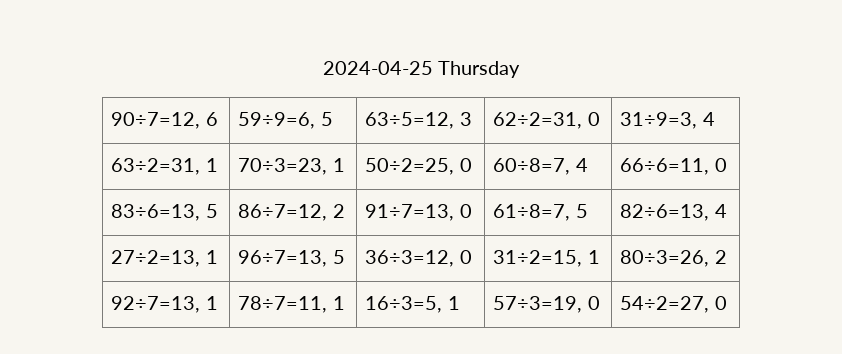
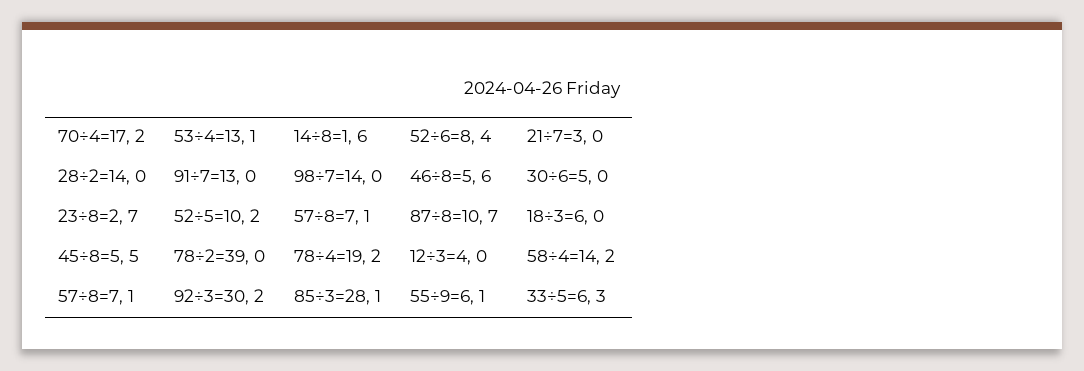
[322,61,521,78] [111,112,218,129] [238,112,333,129] [365,112,472,129] [493,112,600,129] [620,112,715,129] [111,158,218,175] [238,158,345,175] [365,158,472,175] [493,158,571,175] 2024-04-25 Thursday // 90÷7=12, 6 | 59÷9=6, 5 | 63÷5=12, 3 | 62÷2=31, 0 | 31÷9=3, 4 // 63÷2=31, 1 | 70÷3=23, 1 | 50÷2=25, 0 | 60÷8=7, -> [463,81,622,98] [58,129,145,145] [174,130,256,145] [294,130,367,145] [410,129,476,145] 2024-04-26 Friday // 70÷4=17, 2 | 53÷4=13, 1 | 14÷8=1, 6 | 52÷6=8,
[620,158,727,175] [111,204,218,221] [238,204,345,221] [365,204,472,221] [493,204,588,221] [620,204,727,221] [111,250,218,267] [238,250,345,267] [365,250,472,267] [493,250,600,267] [620,250,727,267] [111,296,218,313] [238,296,345,313] [365,296,460,313] [493,296,600,313] [620,296,727,313] 66÷6=11, 0 // 83÷6=13, 5 | 86÷7=12, 2 | 91÷7=13, 0 | 61÷8=7, 5 | 82÷6=13, 4 // 27÷2=13, 1 | 96÷7=13, 5 | 36÷3=12, 0 | 31÷2=15, 1 | 80÷3=26, 2 // 92÷7=13, 1 | 78÷7=11, 1 | 16÷3=5, 1 | 57÷3=19, 0 | 54÷2=27, 0 -> [527,129,603,145] [58,169,146,185] [174,170,256,185] [294,170,382,185] [410,170,491,185] [527,170,608,185] [58,209,138,225] [174,209,260,225] [294,210,370,225] [410,210,498,225] [527,210,604,225] [58,250,139,265] [174,249,265,265] [294,249,381,265] [410,249,487,265] [527,249,615,265] [58,290,134,305] [174,289,264,305] [294,289,381,305] [410,290,485,305] [527,290,606,305] 21÷7=3, 0 // 28÷2=14, 0 | 91÷7=13, 0 | 98÷7=14, 0 | 46÷8=5, 6 | 30÷6=5, 0 // 23÷8=2, 7 | 52÷5=10, 2 | 57÷8=7, 1 | 87÷8=10, 7 | 18÷3=6, 0 // 45÷8=5, 5 | 78÷2=39, 0 | 78÷4=19, 2 | 12÷3=4, 0 | 58÷4=14, 2 // 57÷8=7, 1 | 92÷3=30, 2 | 85÷3=28, 1 | 55÷9=6, 1 | 33÷5=6, 3

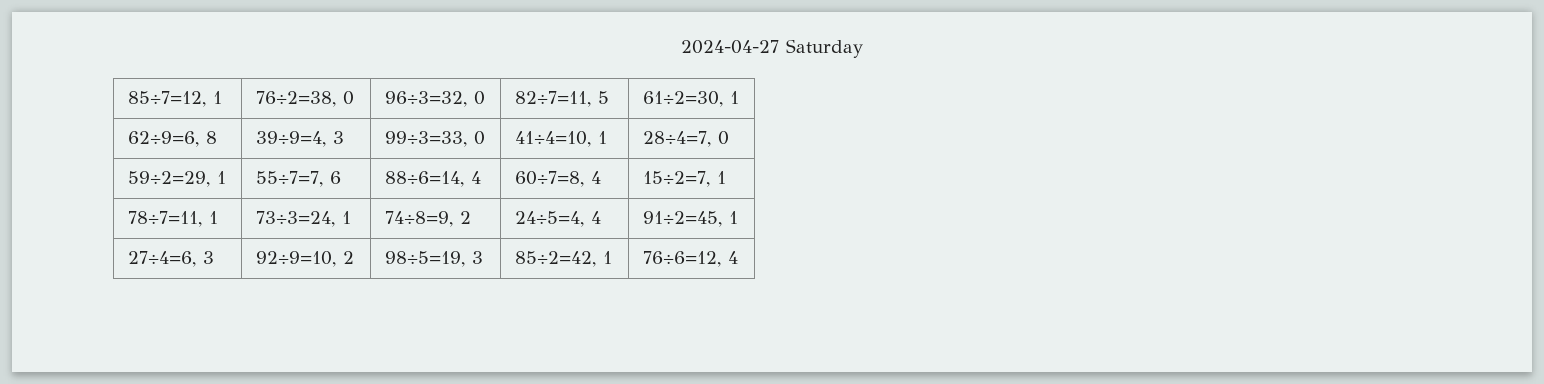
[463,81,622,98] [58,129,145,145] [174,130,256,145] [294,130,367,145] [410,129,491,145] [527,129,603,145] [58,169,146,185] [174,170,256,185] [294,170,382,185] [410,170,491,185] [527,170,608,185] [58,209,138,225] [174,209,260,225] [294,210,370,225] [410,210,498,225] [527,210,604,225] [58,250,139,265] [174,249,265,265] [294,249,381,265] [410,249,487,265] [527,249,615,265] [58,290,134,305] [174,289,264,305] [294,289,381,305] [410,290,485,305] [527,290,606,305] 2024-04-26 Friday // 70÷4=17, 2 | 53÷4=13, 1 | 14÷8=1, 6 | 52÷6=8, 4 | 21÷7=3, 0 // 28÷2=14, 0 | 91÷7=13, 0 | 98÷7=14, 0 | 46÷8=5, 6 | 30÷6=5, 0 // 23÷8=2, 7 | 52÷5=10, 2 | 57÷8=7, 1 | 87÷8=10, 7 | 18÷3=6, 0 // 45÷8=5, 5 | 78÷2=39, 0 | 78÷4=19, 2 | 12÷3=4, 0 | 58÷4=14, 2 // 57÷8=7, 1 | 92÷3=30, 2 | 85÷3=28, 1 | 55÷9=6, 1 | 33÷5=6, 3 -> [681,39,863,58] [127,91,222,107] [255,91,354,107] [384,91,485,107] [514,91,609,107] [642,91,739,107] [127,131,217,147] [255,131,344,147] [384,131,485,147] [514,131,607,147] [642,131,729,147] [127,171,226,187] [255,171,341,187] [384,171,481,187] [514,171,601,187] [642,171,726,187] [127,211,218,227] [255,211,351,227] [384,211,471,227] [514,211,601,227] [642,211,738,227] [127,251,214,267] [255,251,354,267] [384,251,483,267] [514,251,612,267] [642,251,738,267] 2024-04-27 Saturday // 85÷7=12, 1 | 76÷2=38, 0 | 96÷3=32, 0 | 82÷7=11, 5 | 61÷2=30, 1 // 62÷9=6, 8 | 39÷9=4, 3 | 99÷3=33, 0 | 41÷4=10, 1 | 28÷4=7, 0 // 59÷2=29, 1 | 55÷7=7, 6 | 88÷6=14, 4 | 60÷7=8, 4 | 15÷2=7, 1 // 78÷7=11, 1 | 73÷3=24, 1 | 74÷8=9, 2 | 24÷5=4, 4 | 91÷2=45, 1 // 27÷4=6, 3 | 92÷9=10, 2 | 98÷5=19, 3 | 85÷2=42, 1 | 76÷6=12, 4

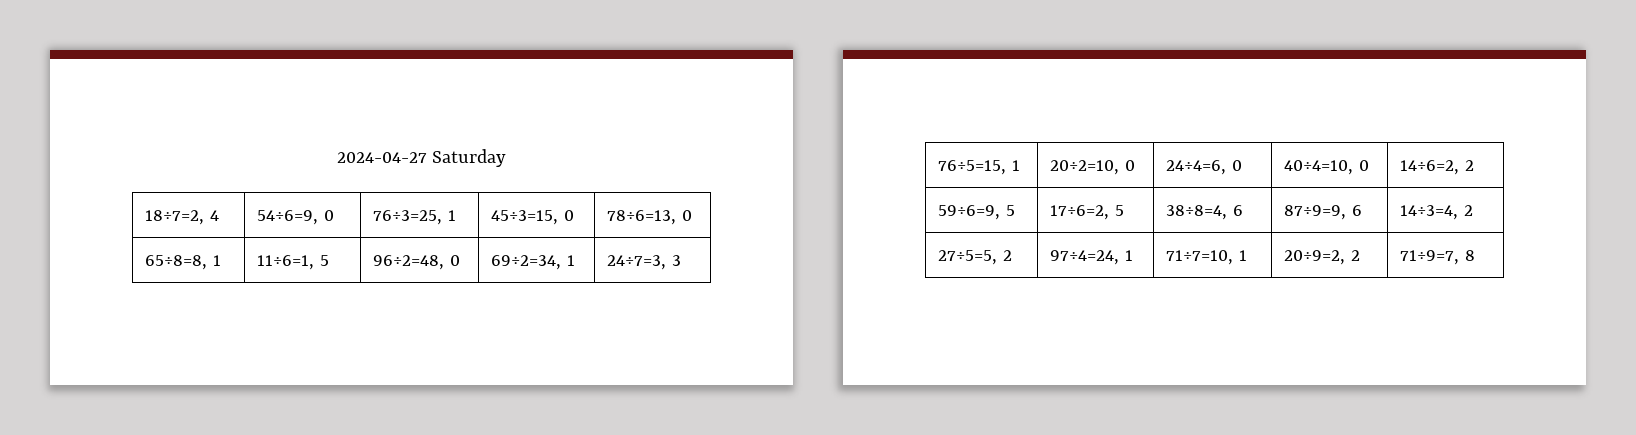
[127,91,222,107] [255,91,354,107] [384,91,485,107] [514,91,609,107] [642,91,739,107] [127,131,217,147] [255,131,344,147] [384,131,485,147] [514,131,607,147] [642,131,729,147] [127,171,226,187] [255,171,341,187] [384,171,481,187] [514,171,601,187] [642,171,726,187] [127,211,218,227] [255,211,351,227] [384,211,471,227] [514,211,601,227] [642,211,738,227] [127,251,214,267] [255,251,354,267] [384,251,483,267] [514,251,612,267] [642,251,738,267] 85÷7=12, 1 | 76÷2=38, 0 | 96÷3=32, 0 | 82÷7=11, 5 | 61÷2=30, 1 // 62÷9=6, 8 | 39÷9=4, 3 | 99÷3=33, 0 | 41÷4=10, 1 | 28÷4=7, 0 // 59÷2=29, 1 | 55÷7=7, 6 | 88÷6=14, 4 | 60÷7=8, 4 | 15÷2=7, 1 // 78÷7=11, 1 | 73÷3=24, 1 | 74÷8=9, 2 | 24÷5=4, 4 | 91÷2=45, 1 // 27÷4=6, 3 | 92÷9=10, 2 | 98÷5=19, 3 | 85÷2=42, 1 | 76÷6=12, 4 -> [145,210,219,225] [257,210,334,225] [373,210,456,225] [491,210,574,225] [607,210,692,225] [145,255,221,270] [257,255,329,270] [373,255,460,270] [491,255,575,270] [607,255,681,270] [938,160,1020,175] [1050,160,1135,175] [1166,160,1242,175] [1284,160,1369,175] [1400,160,1474,175] [938,205,1015,220] [1050,205,1124,220] [1166,205,1243,220] [1284,205,1362,220] [1400,205,1473,220] [938,250,1012,265] [1050,250,1133,265] [1166,250,1247,265] [1284,250,1360,265] [1400,250,1475,265] 18÷7=2, 4 | 54÷6=9, 0 | 76÷3=25, 1 | 45÷3=15, 0 | 78÷6=13, 0 // 65÷8=8, 1 | 11÷6=1, 5 | 96÷2=48, 0 | 69÷2=34, 1 | 24÷7=3, 3 // 76÷5=15, 1 | 20÷2=10, 0 | 24÷4=6, 0 | 40÷4=10, 0 | 14÷6=2, 2 // 59÷6=9, 5 | 17÷6=2, 5 | 38÷8=4, 6 | 87÷9=9, 6 | 14÷3=4, 2 // 27÷5=5, 2 | 97÷4=24, 1 | 71÷7=10, 1 | 20÷9=2, 2 | 71÷9=7, 8

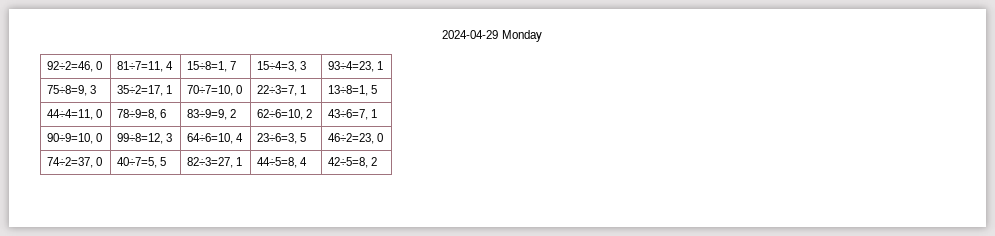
[336,149,507,167] [145,210,219,225] [257,210,334,225] [373,210,456,225] [491,210,574,225] [607,210,692,225] [145,255,221,270] [257,255,329,270] [373,255,460,270] [491,255,575,270] [607,255,681,270] [938,160,1020,175] [1050,160,1135,175] [1166,160,1242,175] [1284,160,1369,175] [1400,160,1474,175] [938,205,1015,220] [1050,205,1124,220] [1166,205,1243,220] [1284,205,1362,220] [1400,205,1473,220] [938,250,1012,265] [1050,250,1133,265] [1166,250,1247,265] [1284,250,1360,265] [1400,250,1475,265] 2024-04-27 Saturday // 18÷7=2, 4 | 54÷6=9, 0 | 76÷3=25, 1 | 45÷3=15, 0 | 78÷6=13, 0 // 65÷8=8, 1 | 11÷6=1, 5 | 96÷2=48, 0 | 69÷2=34, 1 | 24÷7=3, 3 // 76÷5=15, 1 | 20÷2=10, 0 | 24÷4=6, 0 | 40÷4=10, 0 | 14÷6=2, 2 // 59÷6=9, 5 | 17÷6=2, 5 | 38÷8=4, 6 | 87÷9=9, 6 | 14÷3=4, 2 // 27÷5=5, 2 | 97÷4=24, 1 | 71÷7=10, 1 | 20÷9=2, 2 | 71÷9=7, 8 -> [442,30,542,42] [46,61,102,72] [116,61,173,72] [186,61,236,72] [256,61,306,72] [327,61,383,72] [46,85,96,96] [116,85,172,96] [186,85,242,96] [256,85,306,96] [327,85,377,96] [46,109,102,120] [116,109,166,120] [186,109,236,120] [256,109,312,120] [327,109,377,120] [46,133,102,144] [116,133,172,144] [186,133,243,144] [256,133,306,144] [327,133,383,144] [46,157,102,168] [116,157,166,168] [186,157,242,168] [256,157,307,168] [327,157,377,168] 2024-04-29 Monday // 92÷2=46, 0 | 81÷7=11, 4 | 15÷8=1, 7 | 15÷4=3, 3 | 93÷4=23, 1 // 75÷8=9, 3 | 35÷2=17, 1 | 70÷7=10, 0 | 22÷3=7, 1 | 13÷8=1, 5 // 44÷4=11, 0 | 78÷9=8, 6 | 83÷9=9, 2 | 62÷6=10, 2 | 43÷6=7, 1 // 90÷9=10, 0 | 99÷8=12, 3 | 64÷6=10, 4 | 23÷6=3, 5 | 46÷2=23, 0 // 74÷2=37, 0 | 40÷7=5, 5 | 82÷3=27, 1 | 44÷5=8, 4 | 42÷5=8, 2

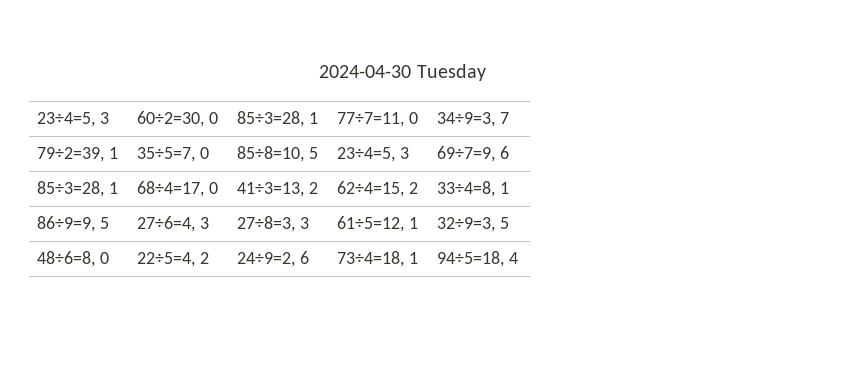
[442,30,542,42] [46,61,102,72] [116,61,173,72] [186,61,236,72] [256,61,306,72] [327,61,383,72] [46,85,96,96] [116,85,172,96] [186,85,242,96] [256,85,306,96] [327,85,377,96] [46,109,102,120] [116,109,166,120] [186,109,236,120] [256,109,312,120] [327,109,377,120] [46,133,102,144] [116,133,172,144] [186,133,243,144] [256,133,306,144] [327,133,383,144] [46,157,102,168] [116,157,166,168] [186,157,242,168] [256,157,307,168] [327,157,377,168] 2024-04-29 Monday // 92÷2=46, 0 | 81÷7=11, 4 | 15÷8=1, 7 | 15÷4=3, 3 | 93÷4=23, 1 // 75÷8=9, 3 | 35÷2=17, 1 | 70÷7=10, 0 | 22÷3=7, 1 | 13÷8=1, 5 // 44÷4=11, 0 | 78÷9=8, 6 | 83÷9=9, 2 | 62÷6=10, 2 | 43÷6=7, 1 // 90÷9=10, 0 | 99÷8=12, 3 | 64÷6=10, 4 | 23÷6=3, 5 | 46÷2=23, 0 // 74÷2=37, 0 | 40÷7=5, 5 | 82÷3=27, 1 | 44÷5=8, 4 | 42÷5=8, 2 -> [319,64,486,81] [37,112,110,127] [137,111,219,127] [237,111,319,127] [337,112,419,127] [437,112,510,127] [37,147,119,162] [137,147,210,162] [237,146,319,162] [337,147,410,162] [437,146,510,162] [37,181,119,197] [137,181,219,197] [237,182,319,197] [337,181,419,197] [437,181,510,197] [37,216,110,232] [137,216,210,232] [237,216,310,232] [337,216,419,232] [437,217,510,232] [37,251,110,267] [137,252,210,267] [237,251,310,267] [337,251,419,267] [437,251,519,267] 2024-04-30 Tuesday // 23÷4=5, 3 | 60÷2=30, 0 | 85÷3=28, 1 | 77÷7=11, 0 | 34÷9=3, 7 // 79÷2=39, 1 | 35÷5=7, 0 | 85÷8=10, 5 | 23÷4=5, 3 | 69÷7=9, 6 // 85÷3=28, 1 | 68÷4=17, 0 | 41÷3=13, 2 | 62÷4=15, 2 | 33÷4=8, 1 // 86÷9=9, 5 | 27÷6=4, 3 | 27÷8=3, 3 | 61÷5=12, 1 | 32÷9=3, 5 // 48÷6=8, 0 | 22÷5=4, 2 | 24÷9=2, 6 | 73÷4=18, 1 | 94÷5=18, 4

